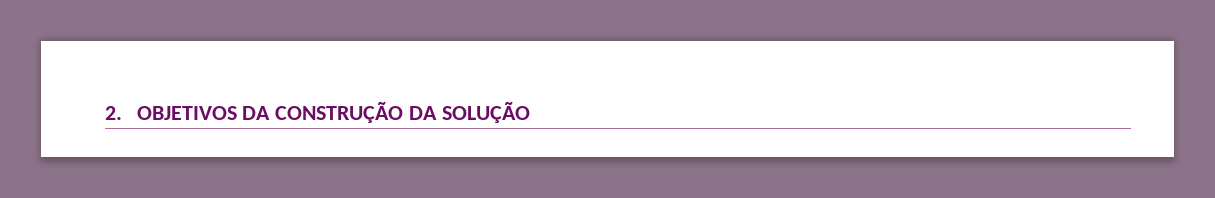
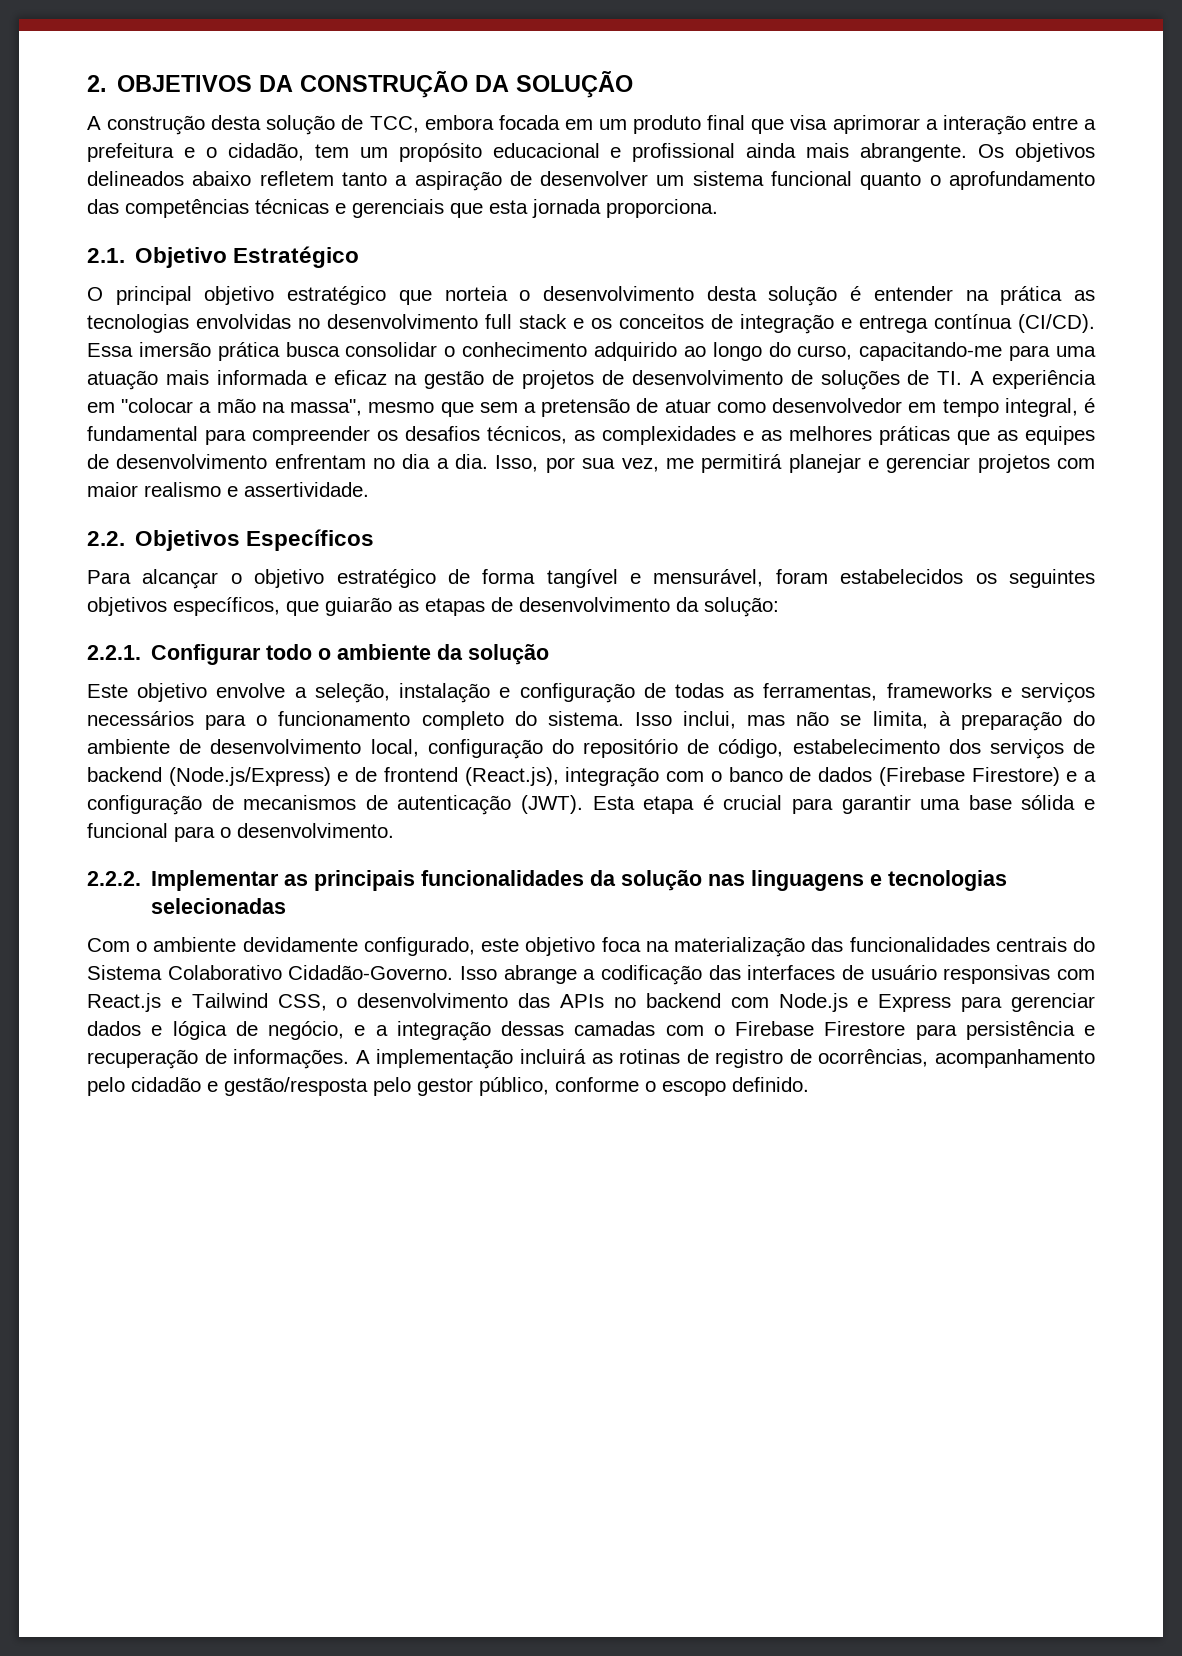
(530, 112) none -> [87,115,1096,135] [87,143,1095,162] [87,171,1095,191] [87,199,718,218] [87,246,360,268] [87,286,1095,306] [87,314,1095,334] [87,342,1097,361] [87,370,1096,390] [87,398,1095,417] [87,426,1095,445] [87,454,1096,473] [87,482,369,497] [87,529,375,551] [87,569,1095,589] [87,597,779,617] [87,644,550,665] [87,683,1095,703] [87,711,1095,731] [87,739,1095,759] [87,767,1097,787] [87,795,1096,815] [87,823,394,842] [87,870,1008,891] [151,898,287,914] [87,937,1096,957] [87,965,1095,985] [87,993,1095,1012] [87,1021,1095,1041] [87,1049,1095,1069] [87,1077,809,1096] // A construção desta solução de TCC, embora focada em um produto final que visa aprimorar a interação entre a prefeitura e o cidadão, tem um propósito educacional e profissional ainda mais abrangente. Os objetivos delineados abaixo refletem tanto a aspiração de desenvolver um sistema funcional quanto o aprofundamento das competências técnicas e gerenciais que esta jornada proporciona. // 2.1. Objetivo Estratégico // O principal objetivo estratégico que norteia o desenvolvimento desta solução é entender na prática as tecnologias envolvidas no desenvolvimento full stack e os conceitos de integração e entrega contínua (CI/CD). Essa imersão prática busca consolidar o conhecimento adquirido ao longo do curso, capacitando-me para uma atuação mais informada e eficaz na gestão de projetos de desenvolvimento de soluções de TI. A experiência em "colocar a mão na massa", mesmo que sem a pretensão de atuar como desenvolvedor em tempo integral, é fundamental para compreender os desafios técnicos, as complexidades e as melhores práticas que as equipes de desenvolvimento enfrentam no dia a dia. Isso, por sua vez, me permitirá planejar e gerenciar projetos com maior realismo e assertividade. // 2.2. Objetivos Específicos // Para alcançar o objetivo estratégico de forma tangível e mensurável, foram estabelecidos os seguintes objetivos específicos, que guiarão as etapas de desenvolvimento da solução: // 2.2.1. Configurar todo o ambiente da solução // Este objetivo envolve a seleção, instalação e configuração de todas as ferramentas, frameworks e serviços necessários para o funcionamento completo do sistema. Isso inclui, mas não se limita, à preparação do ambiente de desenvolvimento local, configuração do repositório de código, estabelecimento dos serviços de backend (Node.js/Express) e de frontend (React.js), integração com o banco de dados (Firebase Firestore) e a configuração de mecanismos de autenticação (JWT). Esta etapa é crucial para garantir uma base sólida e funcional para o desenvolvimento. // 2.2.2. Implementar as principais funcionalidades da solução nas linguagens e tecnologias selecionadas // Com o ambiente devidamente configurado, este objetivo foca na materialização das funcionalidades centrais do Sistema Colaborativo Cidadão-Governo. Isso abrange a codificação das interfaces de usuário responsivas com React.js e Tailwind CSS, o desenvolvimento das APIs no backend com Node.js e Express para gerenciar dados e lógica de negócio, e a integração dessas camadas com o Firebase Firestore para persistência e recuperação de informações. A implementação incluirá as rotinas de registro de ocorrências, acompanhamento pelo cidadão e gestão/resposta pelo gestor público, conforme o escopo definido.

